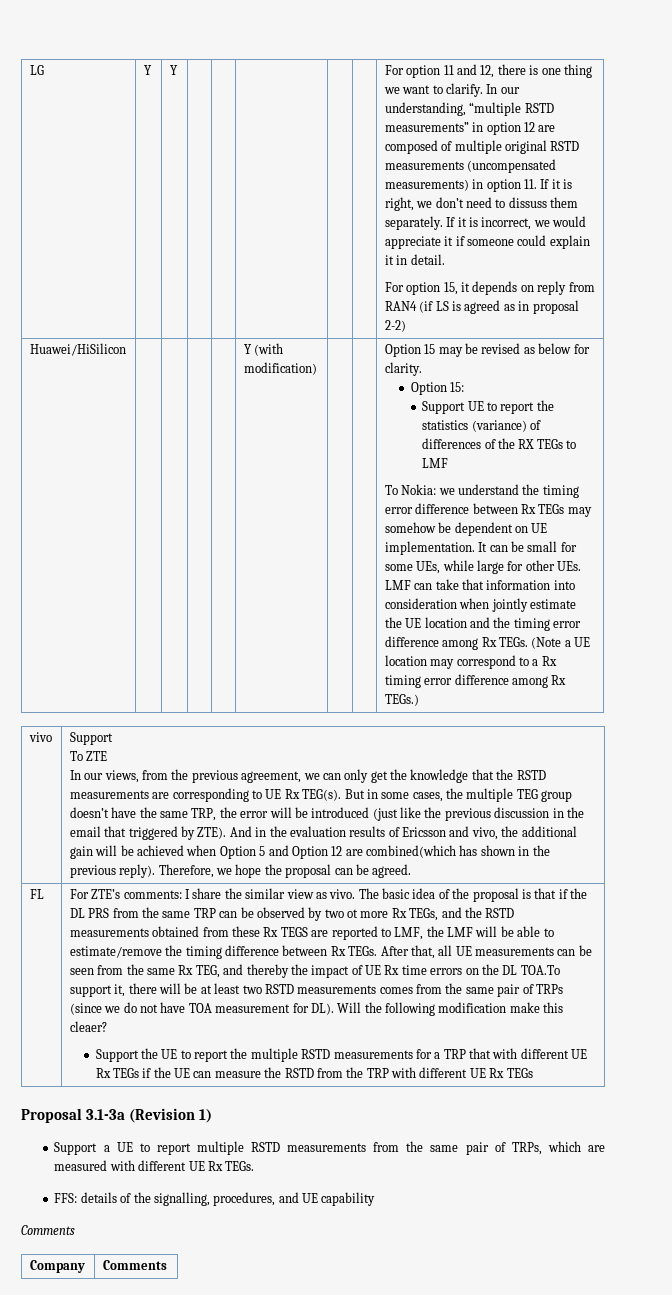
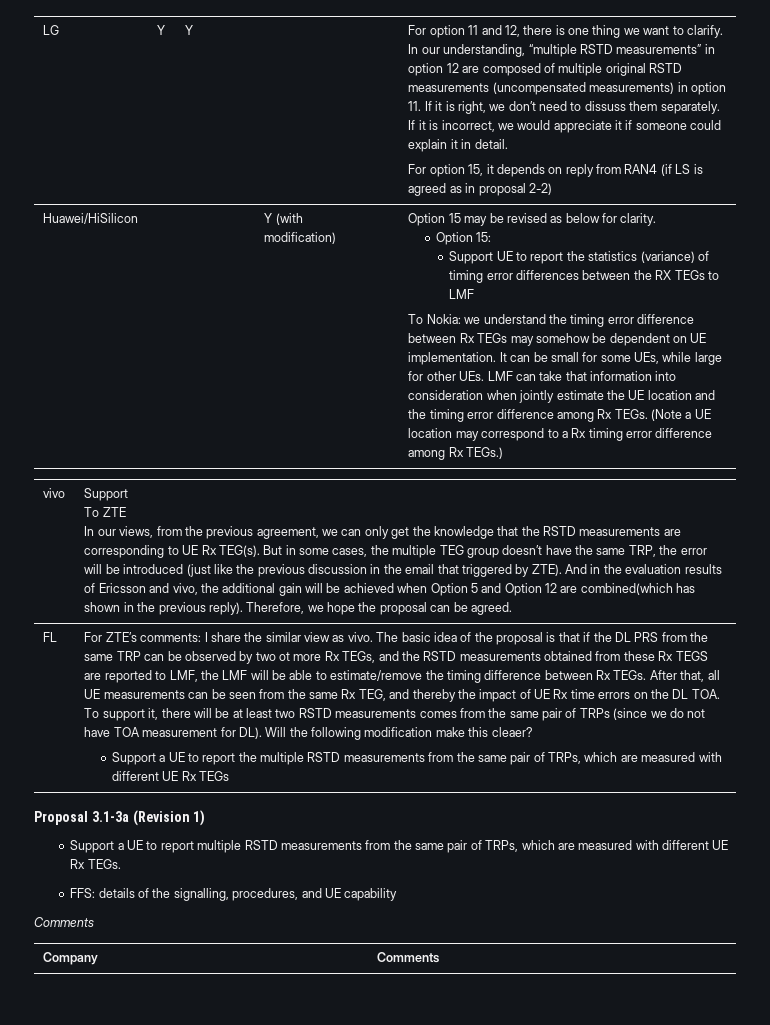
[422,438,496,449] differences of -> [449,270,631,283] timing error differences between
[520,965,560,975] TOA.To -> [691,689,720,699] [84,708,100,718] TOA. To
[140,1048,158,1059] the -> [159,755,166,762] a
[415,1048,588,1059] [95,1067,389,1078] for a TRP that with different UE Rx TEGs if the UE can measure the RSTD from the TRP -> [428,752,696,765] from the same pair of TRPs, which are measured

